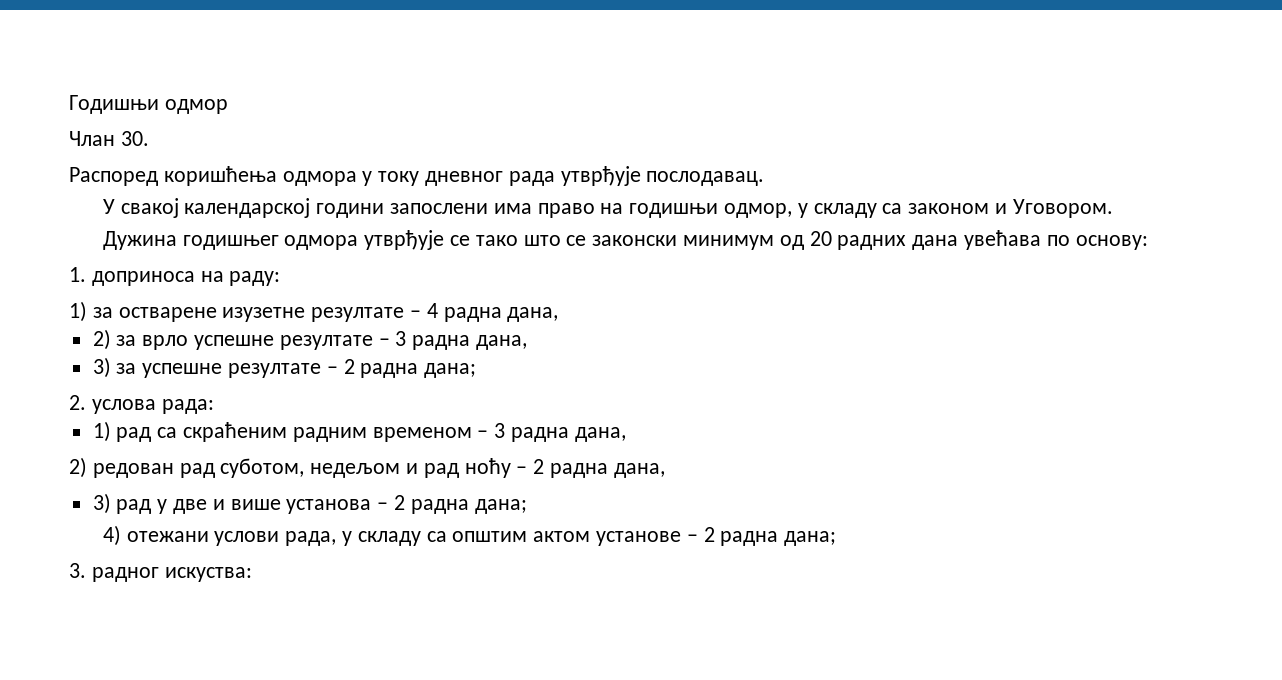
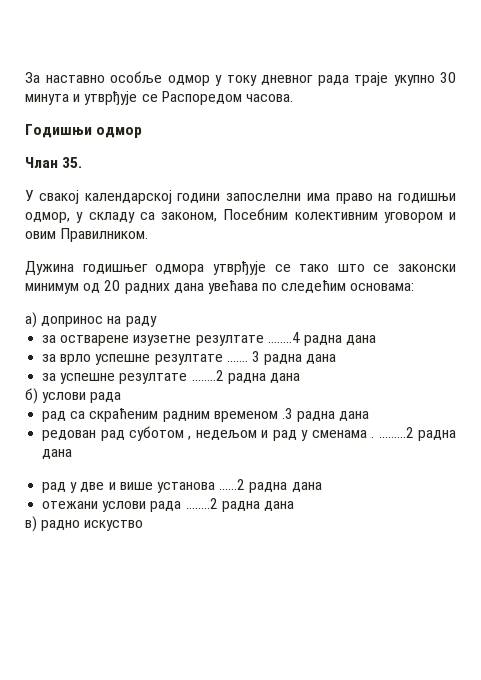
[69,95,228,114] [69,131,149,146] [69,166,765,186] Годишњи одмор // Члан 30. // Распоред коришћења одмора у току дневног рада утврђуjе послодавац. -> [25,71,456,86] [25,91,293,105] [25,124,143,138] [25,157,83,168] За наставно особље одмор у току дневног рада траје укупно 30 минута и утврђује се Распоредом часова. // Годишњи одмор // Члан 35.
[389,203,488,214] запослени -> [226,193,301,201] запослелни
[908,199,1113,218] законом и Уговором. -> [161,208,456,223] [25,228,149,242] законом, Посебним колективним уговором и овим Правилником.
[1075,235,1148,250] [69,267,281,286] [69,301,559,322] [92,329,111,350] основу: // 1. доприноса на раду: // 1) за остварене изузетне резултате – 4 радна дана, // 2) -> [281,280,415,293] [25,312,157,328] [42,332,377,346] следећим основама: // а) допринос на раду // за остварене изузетне резултате ……..4 радна дана //
[378,331,528,350] [92,357,111,378] – 3 радна дана, // 3) -> [226,351,337,365] ……. 3 радна дана //
[326,359,477,378] [69,395,214,414] [92,421,111,442] – 2 радна дана; // 2. услова рада: // 1) -> [191,370,300,384] [25,388,122,404] ……..2 радна дана // б) услови рада //
[477,423,626,442] [69,457,665,478] [92,493,111,514] – 3 радна дана, // 2) редован рад суботом, недељом и рад ноћу – 2 радна дана, // 3) -> [281,408,370,422] [42,426,456,441] [42,449,73,459] .3 радна дана // редован рад суботом , недељом и рад у сменама . ………2 радна дана //
[377,495,527,514] [102,525,837,546] [69,563,252,582] – 2 радна дана; // 4) отежани услови рада, у складу са општим актом установе – 2 радна дана; // 3. радног искуства: -> [219,479,322,493] [42,498,294,512] [25,516,144,532] …...2 радна дана // отежани услови рада ……..2 радна дана // в) радно искуство

